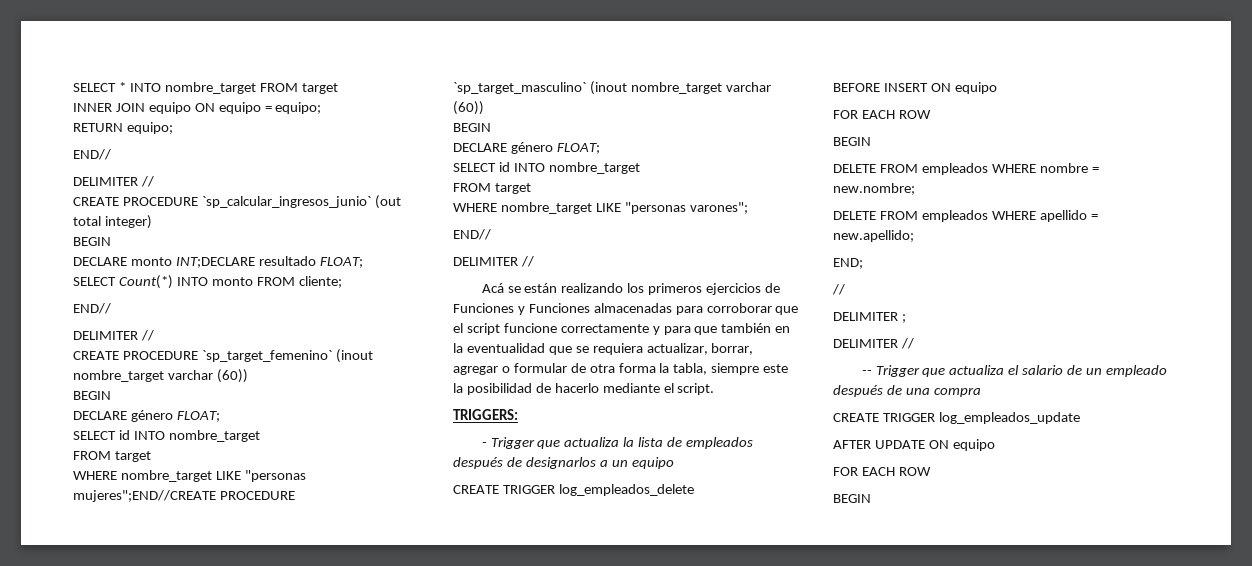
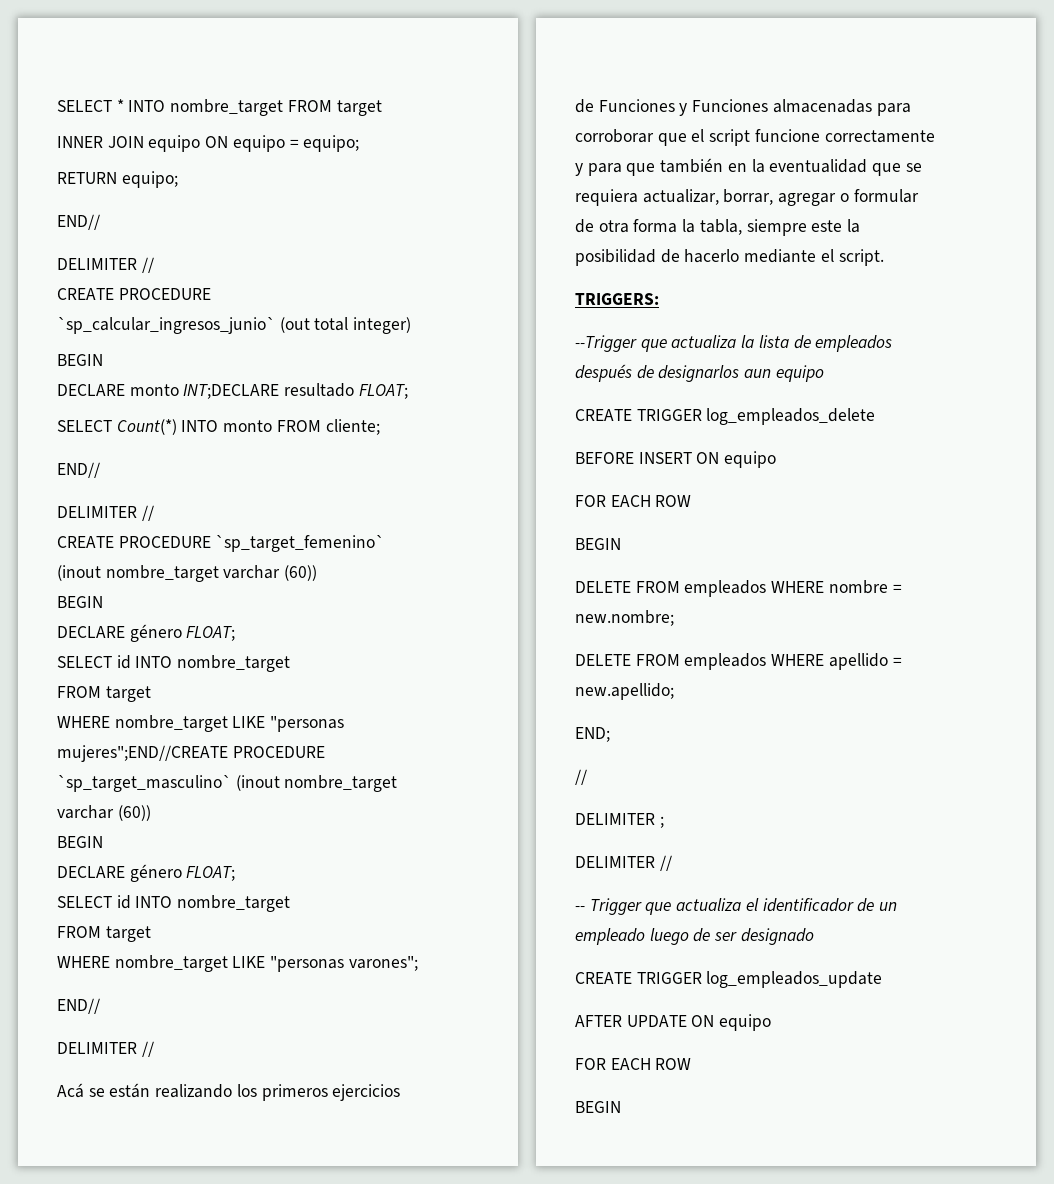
[481,437,535,449] - Trigger -> [575,335,637,352] --Trigger
[599,460,628,467] a un -> [744,369,772,378] aun
[1022,365,1064,375] salario -> [762,898,854,912] identificador
[833,385,981,397] después de una compra -> [649,928,814,945] luego de ser designado

